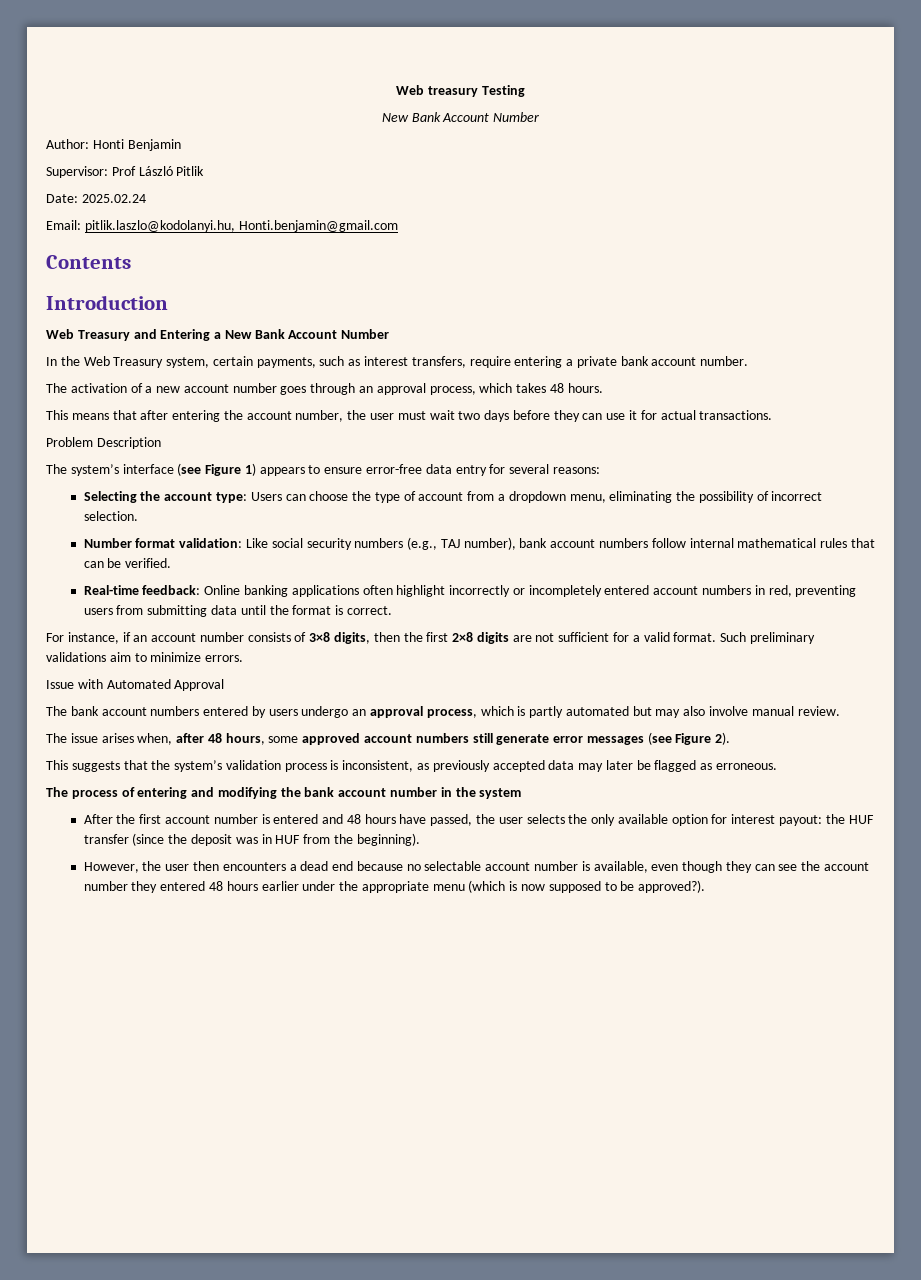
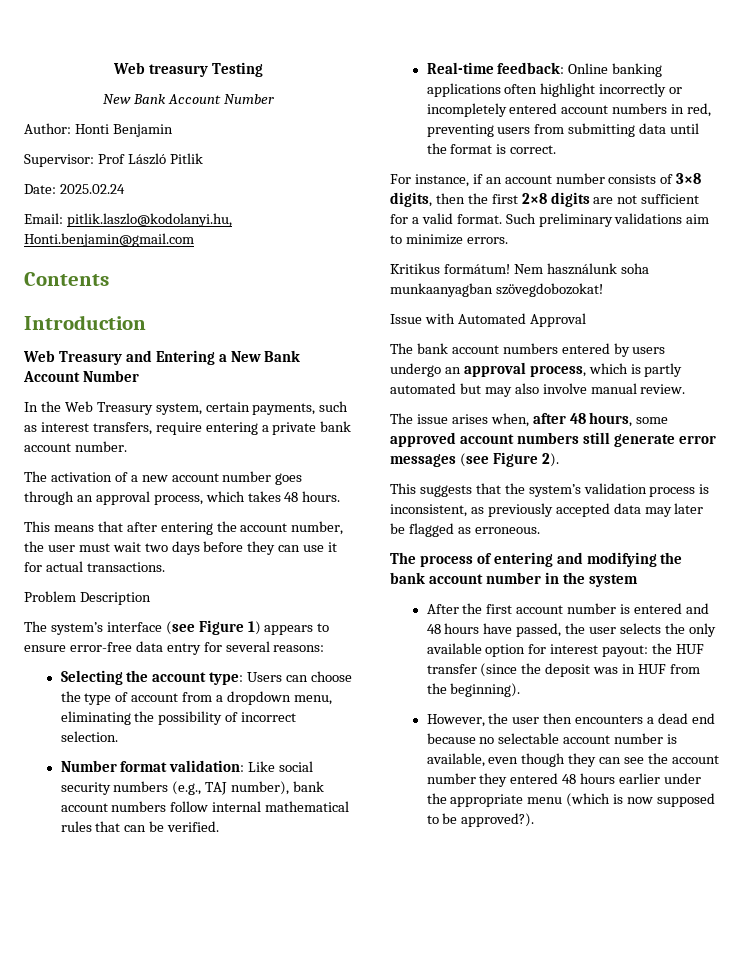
(244, 658) none -> [390,263,649,275] [390,283,603,297] // Kritikus formátum! Nem használunk soha munkaanyagban szövegdobozokat!

